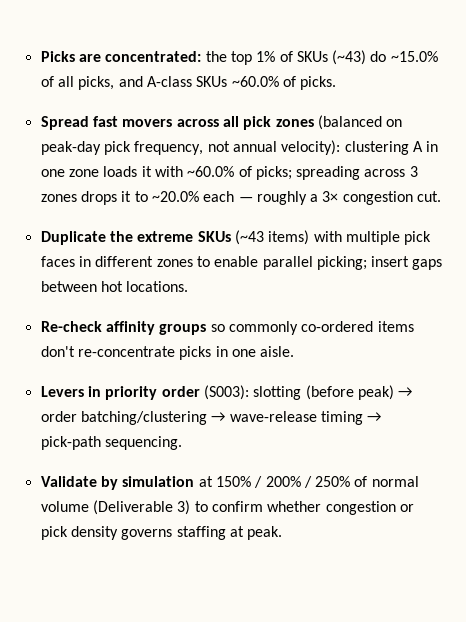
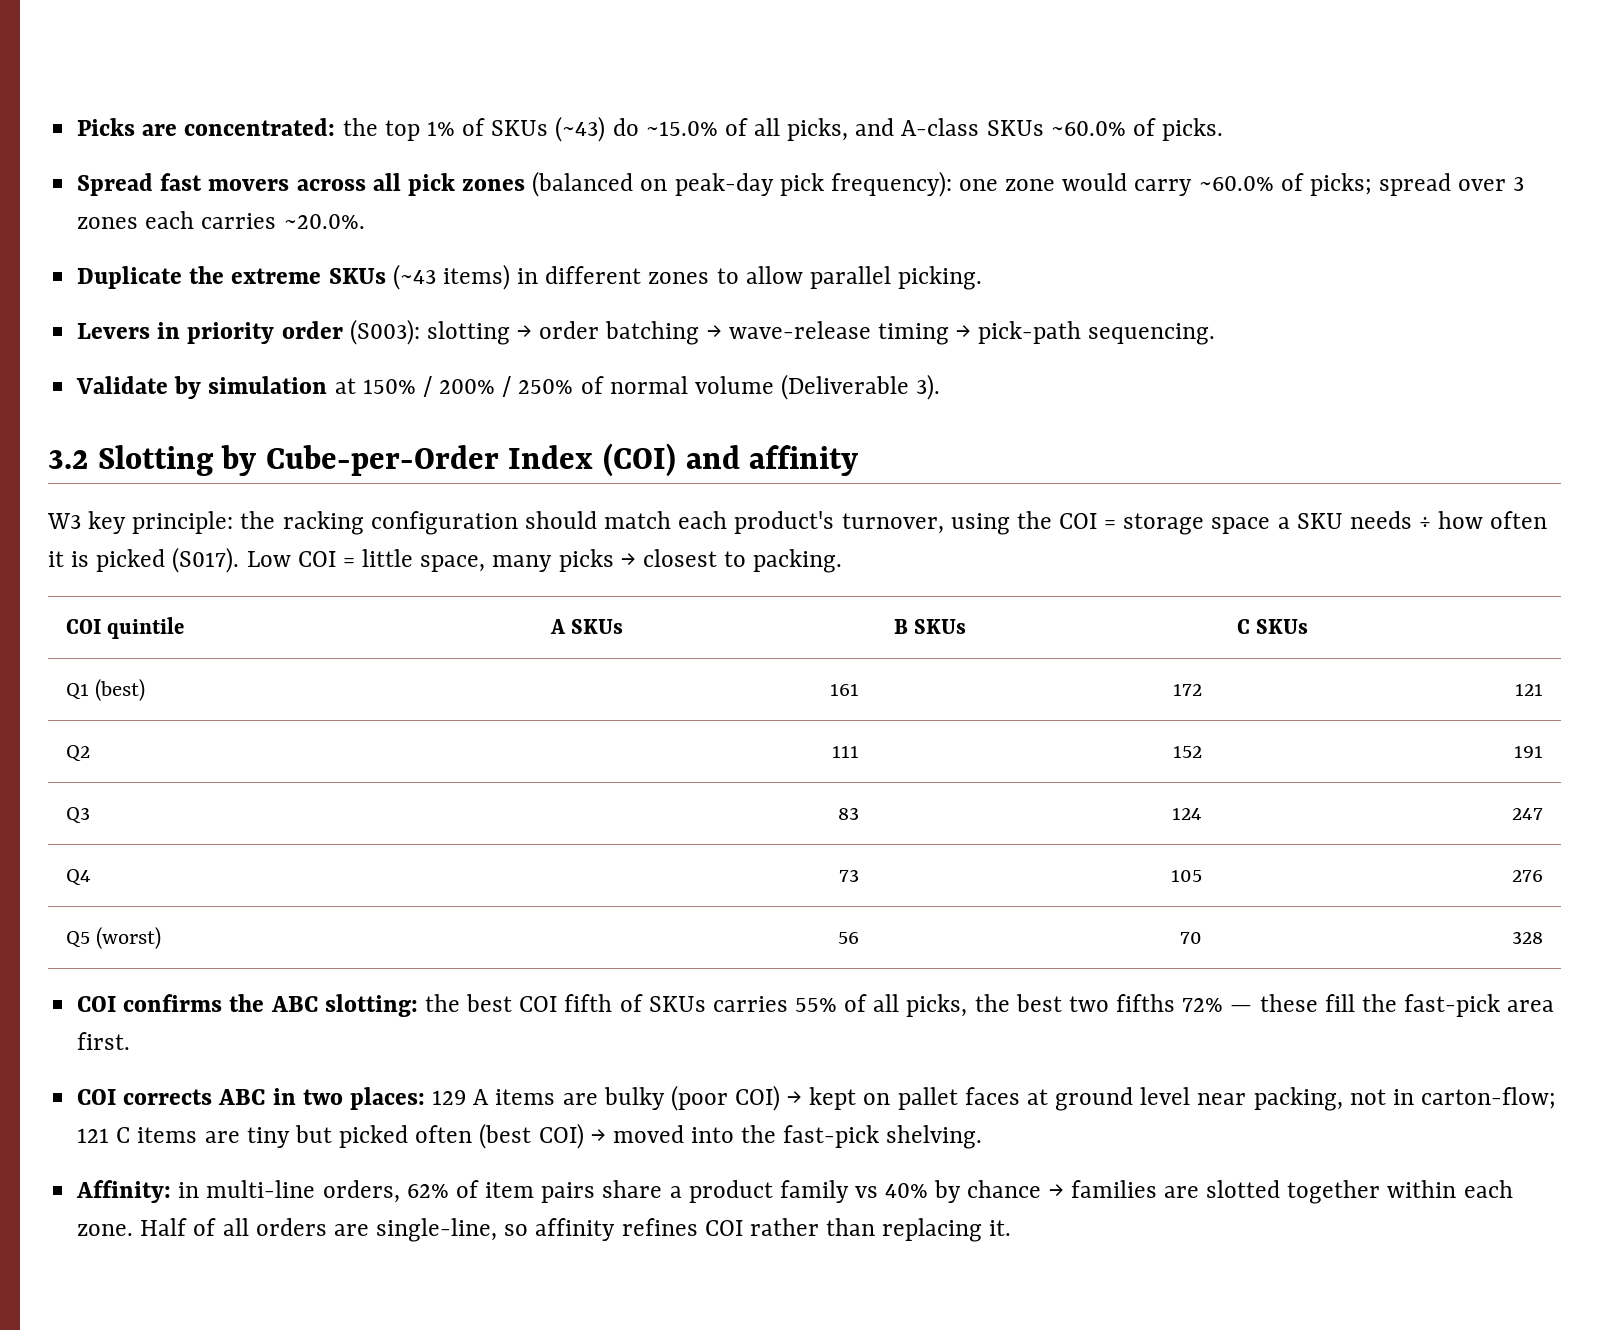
[134,140,439,155] [40,166,418,180] [40,191,442,205] frequency, not annual velocity): clustering A in one zone loads it with ~60.0% of picks; spreading across 3 zones drops it to ~20.0% each — roughly a 3× congestion cut. -> [830,171,1525,197] [77,211,365,229] frequency): one zone would carry ~60.0% of picks; spread over 3 zones each carries ~20.0%.
[313,231,432,245] [40,256,443,270] [40,281,189,292] [40,321,414,335] [40,346,295,360] with multiple pick faces in different zones to enable parallel picking; insert gaps between hot locations. // Re-check affinity groups so commonly co-ordered items don't re-concentrate picks in one aisle. -> [517,266,983,290] in different zones to allow parallel picking.
[305,385,394,400] (before peak) -> (510, 333) none
[80,411,207,425] batching/clustering -> [605,321,700,345] batching
[177,500,414,515] [40,526,283,540] 3) to confirm whether congestion or pick density governs staffing at peak. -> [916,374,941,400] [48,443,859,477] [47,511,1548,535] [48,547,843,573] [65,617,185,639] [549,619,624,634] [893,619,967,634] [1236,619,1309,634] [65,679,146,701] [830,684,860,696] [1173,684,1203,696] [1515,684,1544,696] [65,745,90,761] [832,746,860,758] [1173,746,1203,758] [1514,746,1544,758] [65,807,90,823] [838,807,860,820] [1172,808,1203,820] [1512,808,1544,820] [65,869,91,885] [839,869,860,882] [1171,870,1203,882] [1512,870,1544,882] [65,927,162,949] [838,932,860,944] [1180,932,1203,944] [1512,931,1544,944] [77,994,1555,1017] [77,1032,131,1050] [77,1085,1557,1111] [77,1123,983,1149] [76,1180,1513,1204] [77,1218,1012,1242] 3). // 3.2 Slotting by Cube-per-Order Index (COI) and affinity // W3 key principle: the racking configuration should match each product's turnover, using the COI = storage space a SKU needs ÷ how often it is picked (S017). Low COI = little space, many picks → closest to packing. // COI quintile | A SKUs | B SKUs | C SKUs // Q1 (best) | 161 | 172 | 121 // Q2 | 111 | 152 | 191 // Q3 | 83 | 124 | 247 // Q4 | 73 | 105 | 276 // Q5 (worst) | 56 | 70 | 328 // COI confirms the ABC slotting: the best COI fifth of SKUs carries 55% of all picks, the best two fifths 72% — these fill the fast-pick area first. // COI corrects ABC in two places: 129 A items are bulky (poor COI) → kept on pallet faces at ground level near packing, not in carton-flow; 121 C items are tiny but picked often (best COI) → moved into the fast-pick shelving. // Affinity: in multi-line orders, 62% of item pairs share a product family vs 40% by chance → families are slotted together within each zone. Half of all orders are single-line, so affinity refines COI rather than replacing it.

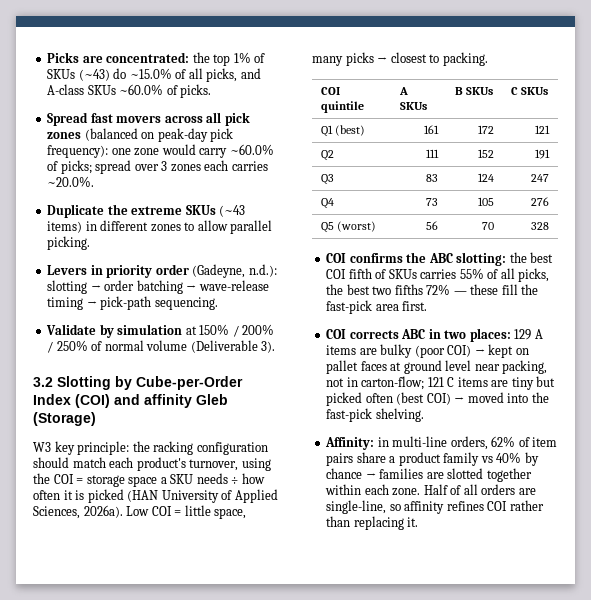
[349,319,420,345] (S003): -> [192,264,277,278] (Gadeyne, n.d.):
(859, 460) none -> [196,394,228,405] [33,412,96,426] Gleb (Storage)
[172,547,240,573] (S017). -> [127,489,278,503] [33,505,123,519] (HAN University of Applied Sciences, 2026a).

